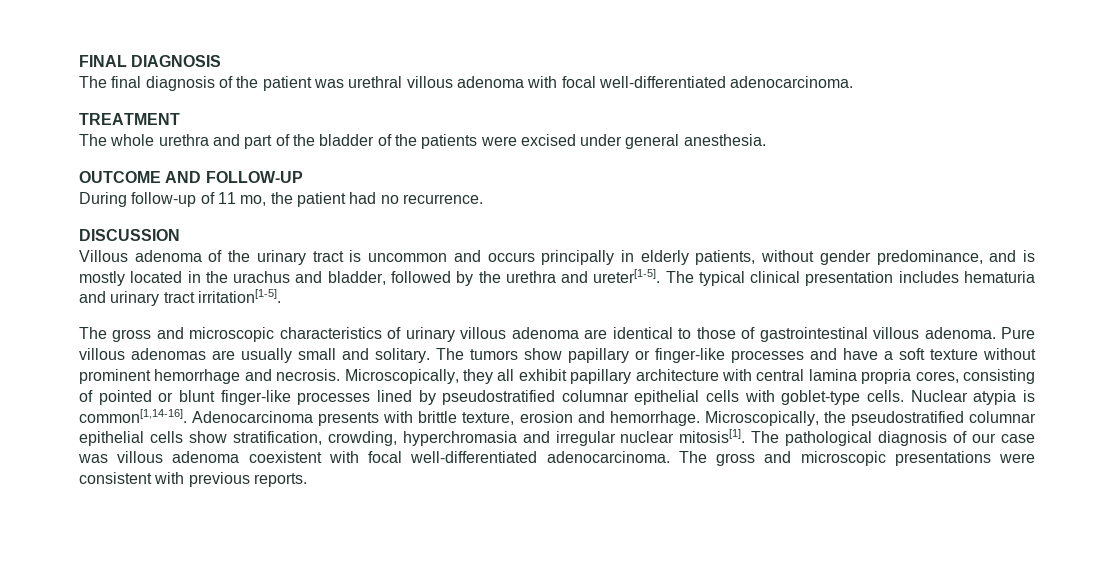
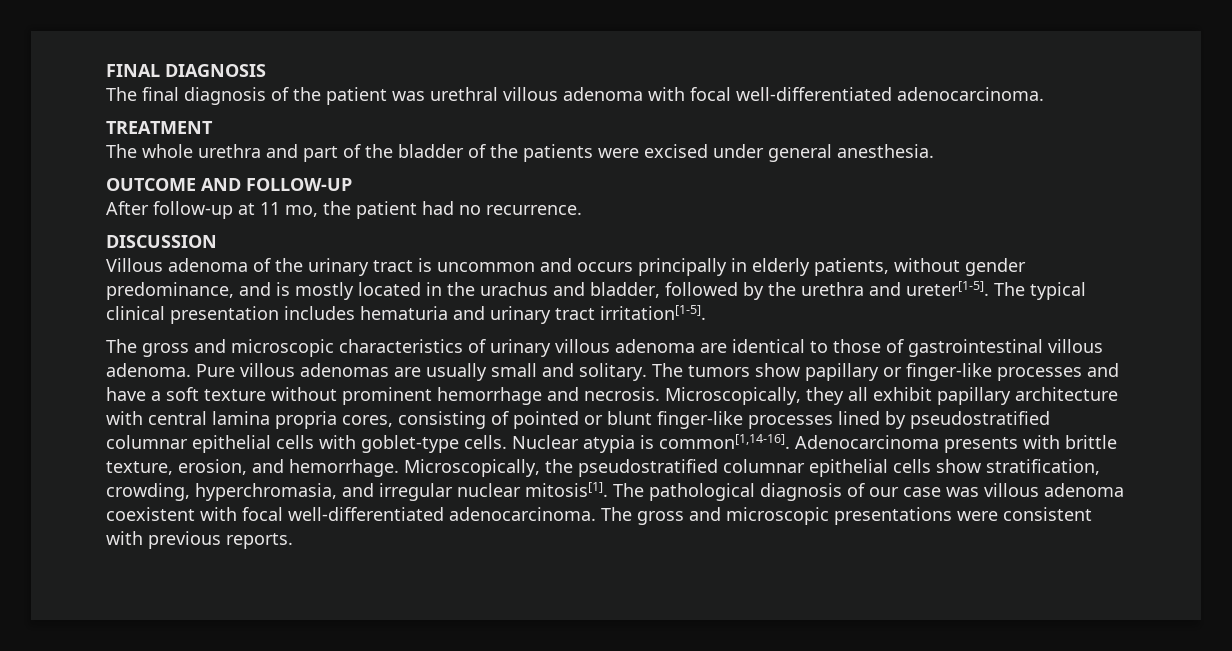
[79,192,215,207] During follow-up of -> [106,201,255,219] After follow-up at
[519,411,573,423] erosion -> [178,459,247,475] erosion,
[402,431,517,446] hyperchromasia -> [195,483,337,501] hyperchromasia,

